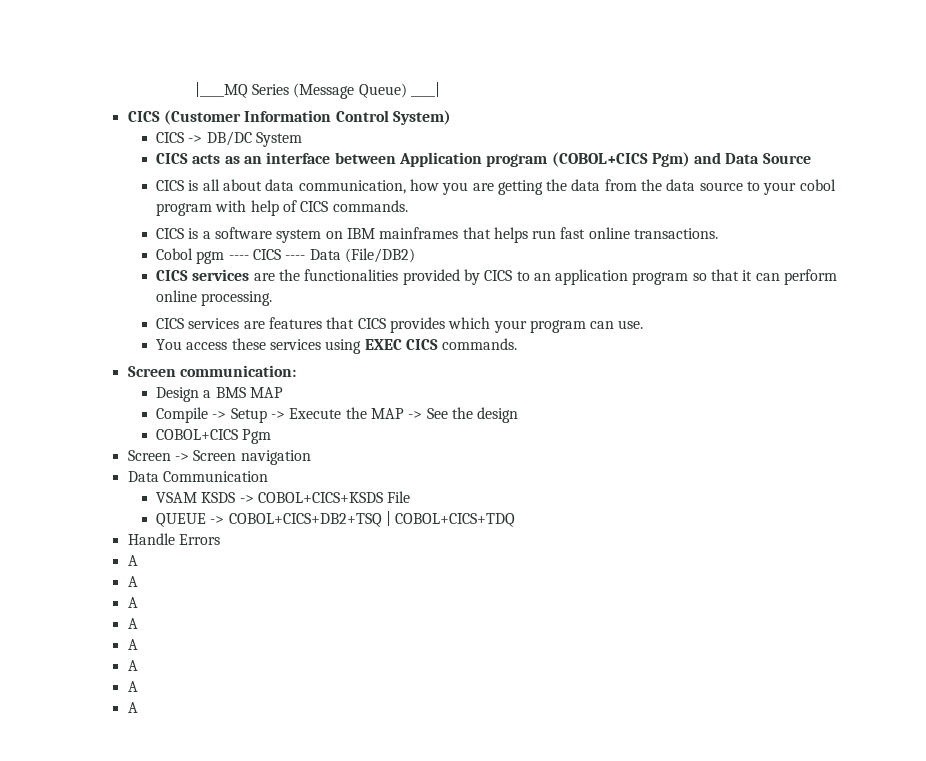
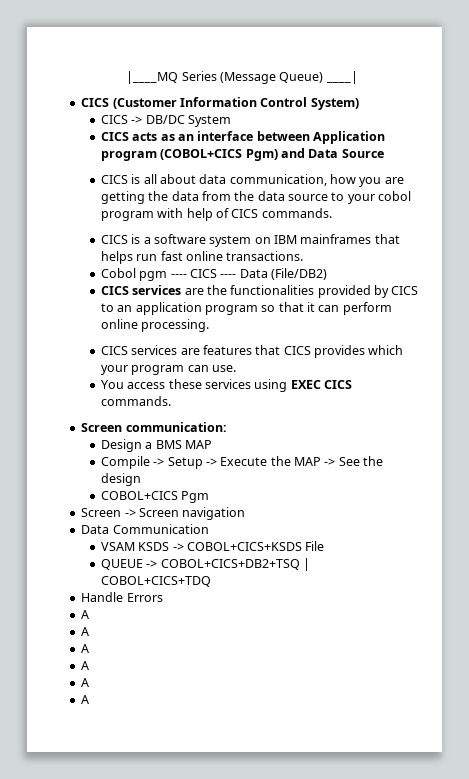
[127,681,138,692] [127,702,138,713] // A // A -> (90, 699) none

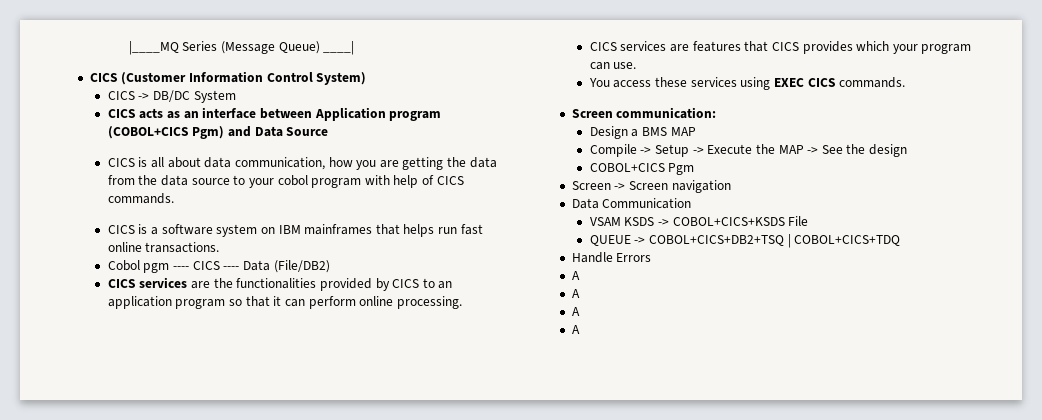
[81,678,90,687] [81,695,90,704] // A // A -> (580, 329) none

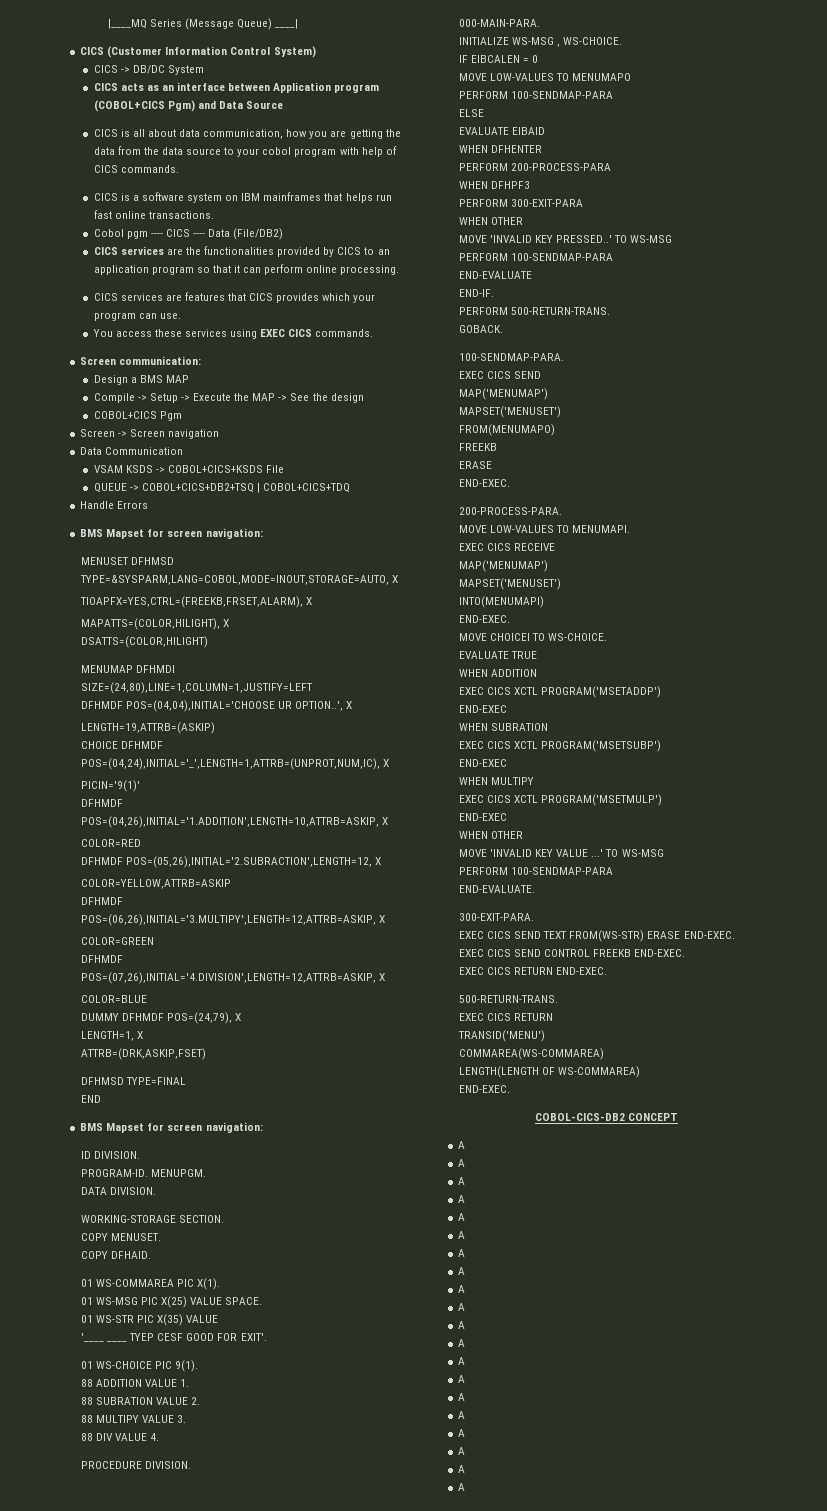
(652, 257) none -> [80,528,263,539] [80,557,175,565] [79,575,399,585] [79,596,313,608] [80,618,230,630] [80,636,208,648] [80,665,176,673] [80,682,313,694] [80,700,353,712] [80,722,215,734] [80,741,164,749] [80,758,390,770] [80,780,140,792] [80,799,123,807] [80,816,389,828] [80,839,141,847] [80,856,382,868] [80,879,231,889] [80,897,123,905] [80,914,386,926] [80,937,154,945] [80,955,123,963] [80,972,386,984] [80,995,147,1003] [80,1012,242,1024] [80,1031,144,1041] [80,1048,206,1060] [80,1077,187,1085] [80,1095,101,1103] [80,1122,263,1133] [80,1151,141,1159] [80,1169,207,1177] [80,1187,157,1195] [80,1215,225,1223] [80,1233,162,1241] [80,1251,152,1259] [80,1278,221,1290] [80,1296,263,1308] [80,1314,219,1326] [80,1333,128,1342] [129,1333,267,1341] [80,1360,199,1372] [80,1379,190,1387] [80,1397,201,1405] [80,1415,187,1423] [80,1433,160,1441] [80,1461,192,1469] [458,19,540,27] [458,37,623,47] [458,55,539,63] [458,73,632,81] [458,91,614,99] [458,109,484,117] [458,127,546,135] [458,145,543,153] [458,163,612,171] [458,181,531,189] [458,199,584,207] [458,217,524,225] [458,235,673,243] [458,253,614,261] [458,271,532,279] [458,289,494,297] [458,307,611,315] [458,325,503,333] [458,353,564,361] [458,371,542,379] [458,388,548,400] [458,406,561,418] [458,424,555,436] [458,443,497,451] [458,461,492,469] [458,479,510,487] [458,507,562,515] [458,525,631,533] [458,543,556,551] [458,560,548,572] [458,578,561,590] [458,596,544,608] [458,615,510,623] [458,633,608,641] [458,651,538,659] [458,669,538,677] [458,686,662,698] [458,705,507,713] [458,723,549,731] [458,740,662,752] [458,759,507,767] [458,777,535,785] [458,794,663,806] [458,813,507,821] [458,831,524,839] [458,849,664,857] [458,867,614,875] [458,885,535,893] [458,913,534,921] [458,930,735,942] [458,949,686,957] [458,967,608,975] [458,995,558,1003] [458,1013,554,1021] [457,1030,545,1042] [458,1048,604,1060] [458,1066,641,1078] [458,1085,510,1093] [534,1113,679,1121] [458,1141,466,1149] [458,1159,466,1167] [458,1177,466,1185] [458,1195,466,1203] [458,1213,466,1221] [458,1231,466,1239] [458,1249,466,1257] [458,1267,466,1275] [458,1285,466,1293] [458,1303,466,1311] [458,1321,466,1329] [458,1339,466,1347] [458,1357,466,1365] [458,1375,466,1383] [458,1393,466,1401] [458,1411,466,1419] // BMS Mapset for screen navigation: // MENUSET DFHMSD TYPE=&SYSPARM,LANG=COBOL,MODE=INOUT,STORAGE=AUTO, X // TIOAPFX=YES,CTRL=(FREEKB,FRSET,ALARM), X // MAPATTS=(COLOR,HILIGHT), X // DSATTS=(COLOR,HILIGHT) // MENUMAP DFHMDI SIZE=(24,80),LINE=1,COLUMN=1,JUSTIFY=LEFT // DFHMDF POS=(04,04),INITIAL='CHOOSE UR OPTION..', X // LENGTH=19,ATTRB=(ASKIP) // CHOICE DFHMDF POS=(04,24),INITIAL='_',LENGTH=1,ATTRB=(UNPROT,NUM,IC), X // PICIN='9(1)' // DFHMDF POS=(04,26),INITIAL='1.ADDITION',LENGTH=10,ATTRB=ASKIP, X // COLOR=RED // DFHMDF POS=(05,26),INITIAL='2.SUBRACTION',LENGTH=12, X // COLOR=YELLOW,ATTRB=ASKIP // DFHMDF POS=(06,26),INITIAL='3.MULTIPY',LENGTH=12,ATTRB=ASKIP, X // COLOR=GREEN // DFHMDF POS=(07,26),INITIAL='4.DIVISION',LENGTH=12,ATTRB=ASKIP, X // COLOR=BLUE // DUMMY DFHMDF POS=(24,79), X // LENGTH=1, X // ATTRB=(DRK,ASKIP,FSET) // DFHMSD TYPE=FINAL // END // BMS Mapset for screen navigation: // ID DIVISION. // PROGRAM-ID. MENUPGM. // DATA DIVISION. // WORKING-STORAGE SECTION. // COPY MENUSET. // COPY DFHAID. // 01 WS-COMMAREA PIC X(1). // 01 WS-MSG PIC X(25) VALUE SPACE. // 01 WS-STR PIC X(35) VALUE // '____ ____ TYEP CESF GOOD FOR EXIT'. // 01 WS-CHOICE PIC 9(1). // 88 ADDITION VALUE 1. // 88 SUBRATION VALUE 2. // 88 MULTIPY VALUE 3. // 88 DIV VALUE 4. // PROCEDURE DIVISION. // 000-MAIN-PARA. // INITIALIZE WS-MSG , WS-CHOICE. // IF EIBCALEN = 0 // MOVE LOW-VALUES TO MENUMAPO // PERFORM 100-SENDMAP-PARA // ELSE // EVALUATE EIBAID // WHEN DFHENTER // PERFORM 200-PROCESS-PARA // WHEN DFHPF3 // PERFORM 300-EXIT-PARA // WHEN OTHER // MOVE 'INVALID KEY PRESSED..' TO WS-MSG // PERFORM 100-SENDMAP-PARA // END-EVALUATE // END-IF. // PERFORM 500-RETURN-TRANS. // GOBACK. // 100-SENDMAP-PARA. // EXEC CICS SEND // MAP('MENUMAP') // MAPSET('MENUSET') // FROM(MENUMAPO) // FREEKB // ERASE // END-EXEC. // 200-PROCESS-PARA. // MOVE LOW-VALUES TO MENUMAPI. // EXEC CICS RECEIVE // MAP('MENUMAP') // MAPSET('MENUSET') // INTO(MENUMAPI) // END-EXEC. // MOVE CHOICEI TO WS-CHOICE. // EVALUATE TRUE // WHEN ADDITION // EXEC CICS XCTL PROGRAM('MSETADDP') // END-EXEC // WHEN SUBRATION // EXEC CICS XCTL PROGRAM('MSETSUBP') // END-EXEC // WHEN MULTIPY // EXEC CICS XCTL PROGRAM('MSETMULP') // END-EXEC // WHEN OTHER // MOVE 'INVALID KEY VALUE ...' TO WS-MSG // PERFORM 100-SENDMAP-PARA // END-EVALUATE. // 300-EXIT-PARA. // EXEC CICS SEND TEXT FROM(WS-STR) ERASE END-EXEC. // EXEC CICS SEND CONTROL FREEKB END-EXEC. // EXEC CICS RETURN END-EXEC. // 500-RETURN-TRANS. // EXEC CICS RETURN // TRANSID('MENU') // COMMAREA(WS-COMMAREA) // LENGTH(LENGTH OF WS-COMMAREA) // END-EXEC. // COBOL-CICS-DB2 CONCEPT // A // A // A // A // A // A // A // A // A // A // A // A // A // A // A // A

